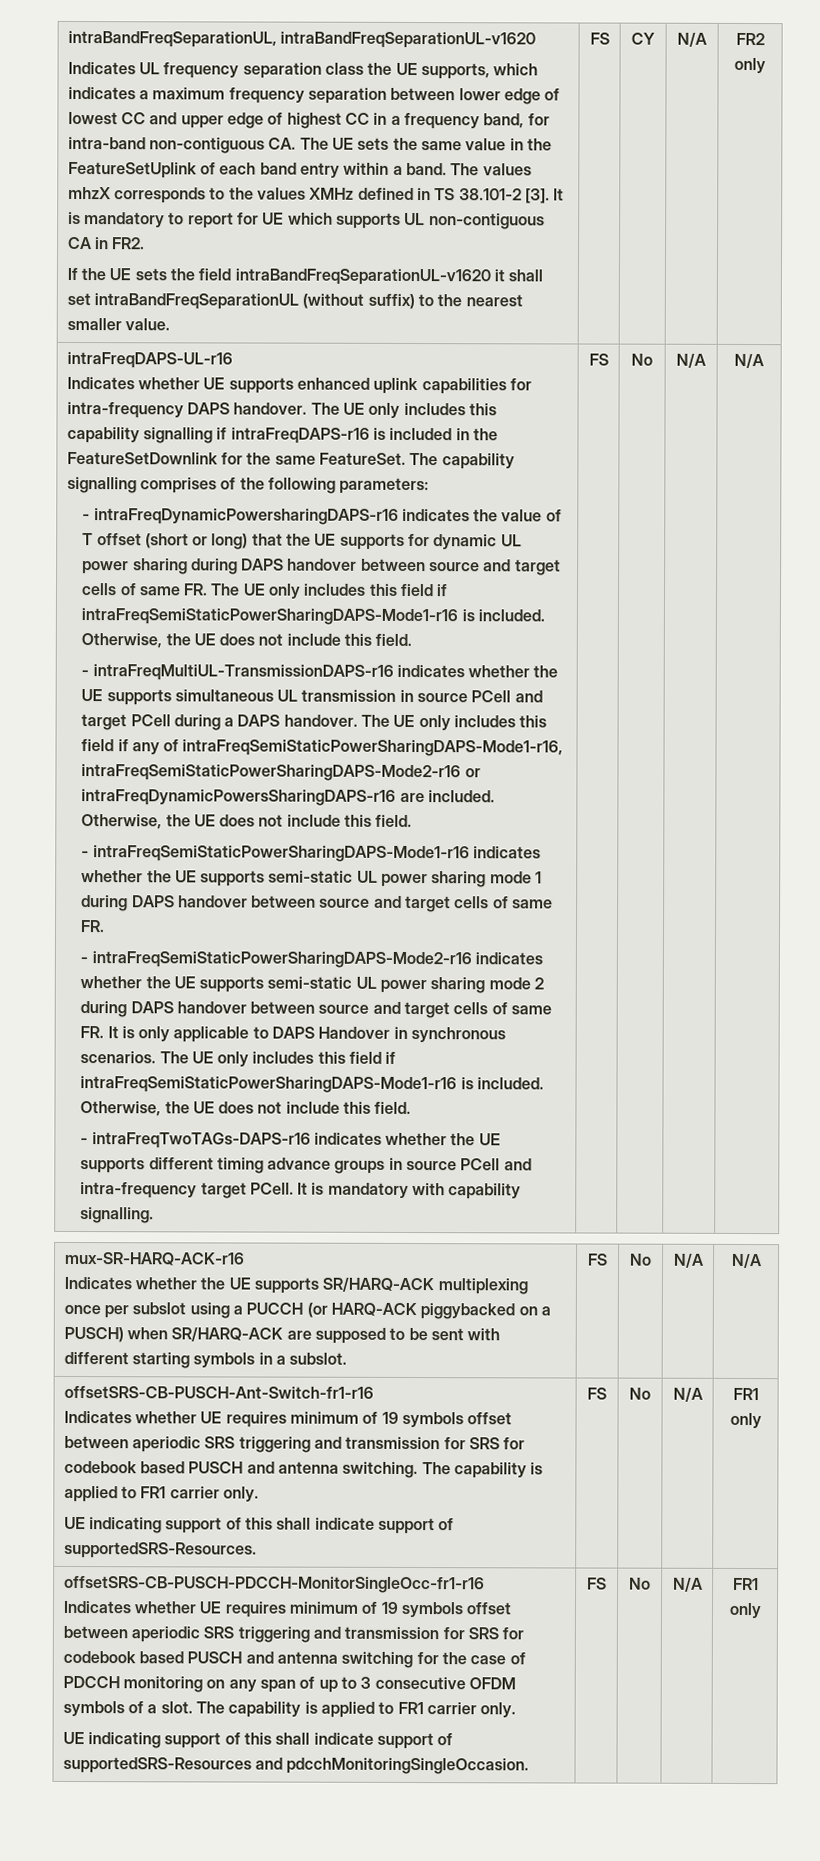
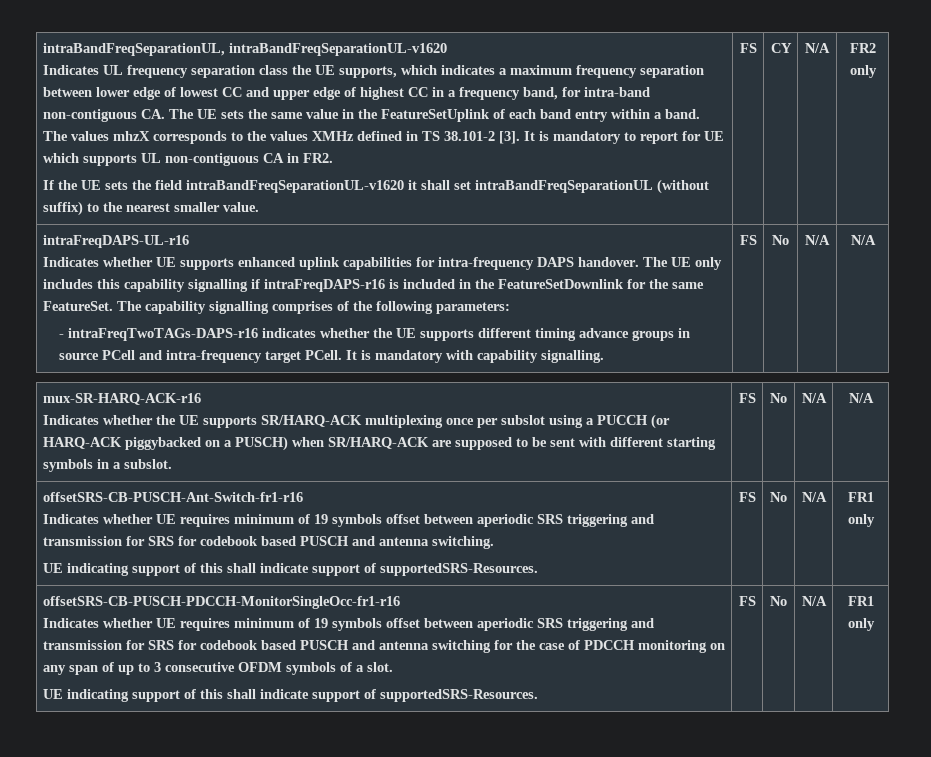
[82,508,562,525] [82,533,522,550] [82,558,561,576] [81,583,449,599] [81,608,545,626] [81,633,413,649] [81,664,559,681] [81,689,543,706] [81,714,548,731] [81,739,564,757] [81,764,481,782] [81,789,495,806] [81,814,413,830] [81,845,541,863] [81,870,543,888] [81,895,554,913] [80,920,106,933] [80,951,543,969] [80,976,545,994] [80,1001,553,1019] [80,1026,507,1043] [80,1051,397,1067] [80,1076,544,1094] [80,1101,412,1117] // - intraFreqDynamicPowersharingDAPS-r16 indicates the value of T offset (short or long) that the UE supports for dynamic UL power sharing during DAPS handover between source and target cells of same FR. The UE only includes this field if intraFreqSemiStaticPowerSharingDAPS-Mode1-r16 is included. Otherwise, the UE does not include this field. // - intraFreqMultiUL-TransmissionDAPS-r16 indicates whether the UE supports simultaneous UL transmission in source PCell and target PCell during a DAPS handover. The UE only includes this field if any of intraFreqSemiStaticPowerSharingDAPS-Mode1-r16, intraFreqSemiStaticPowerSharingDAPS-Mode2-r16 or intraFreqDynamicPowersSharingDAPS-r16 are included. Otherwise, the UE does not include this field. // - intraFreqSemiStaticPowerSharingDAPS-Mode1-r16 indicates whether the UE supports semi-static UL power sharing mode 1 during DAPS handover between source and target cells of same FR. // - intraFreqSemiStaticPowerSharingDAPS-Mode2-r16 indicates whether the UE supports semi-static UL power sharing mode 2 during DAPS handover between source and target cells of same FR. It is only applicable to DAPS Handover in synchronous scenarios. The UE only includes this field if intraFreqSemiStaticPowerSharingDAPS-Mode1-r16 is included. Otherwise, the UE does not include this field. -> (510, 308) none
[421,1462,544,1479] [63,1485,260,1503] The capability is applied to FR1 carrier only. -> (494, 542) none
[196,1701,517,1718] [62,1731,454,1750] [62,1756,530,1775] The capability is applied to FR1 carrier only. // UE indicating support of this shall indicate support of supportedSRS-Resources and pdcchMonitoringSingleOccasion. -> [42,689,538,702] // UE indicating support of this shall indicate support of supportedSRS-Resources.

